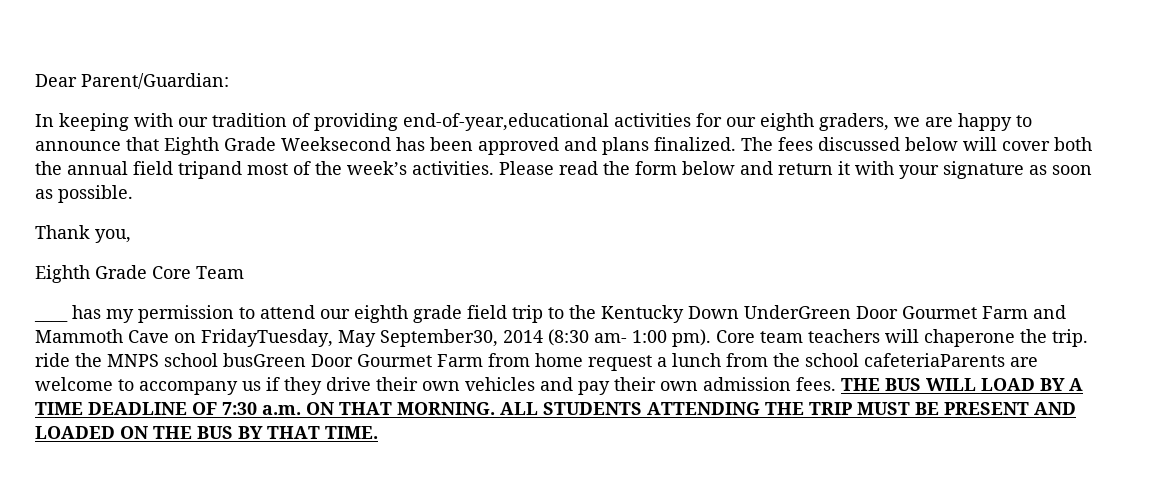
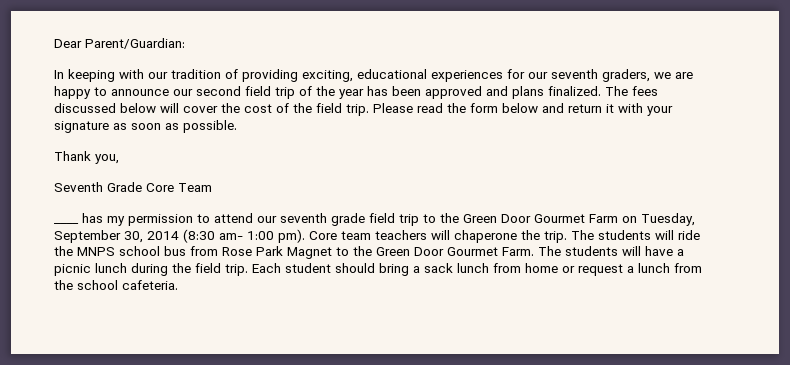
[403,113,691,131] end-of-year,educational activities -> [302,69,503,82] exciting, educational experiences
[760,113,814,131] eighth -> [551,69,598,79] seventh
[126,137,391,155] that Eighth Grade Weeksecond -> [173,86,364,99] our second field trip of the year
[1054,137,1092,151] [35,161,494,179] both the annual field tripand most of the week’s activities. -> [221,103,369,116] the cost of the field trip.
[35,265,90,283] Eighth -> [54,182,103,192] Seventh
[354,305,408,323] eighth -> [280,213,327,223] seventh
[601,305,1066,323] [35,329,498,347] Kentucky Down UnderGreen Door Gourmet Farm and Mammoth Cave on FridayTuesday, May September30, -> [463,213,695,226] [54,230,143,243] Green Door Gourmet Farm on Tuesday, September 30,
(1088, 338) none -> [571,230,674,240] The students will
[223,353,483,367] busGreen Door Gourmet Farm -> [164,246,684,259] [54,263,489,276] bus from Rose Park Magnet to the Green Door Gourmet Farm. The students will have a picnic lunch during the field trip. Each student should bring a sack lunch
(583, 360) none -> [562,266,575,273] or
[864,353,1038,367] [35,377,1083,395] [35,402,1076,415] [35,426,378,439] cafeteriaParents are welcome to accompany us if they drive their own vehicles and pay their own admission fees. THE BUS WILL LOAD BY A TIME DEADLINE OF 7:30 a.m. ON THAT MORNING. ALL STUDENTS ATTENDING THE TRIP MUST BE PRESENT AND LOADED ON THE BUS BY THAT TIME. -> [122,280,178,290] cafeteria.

